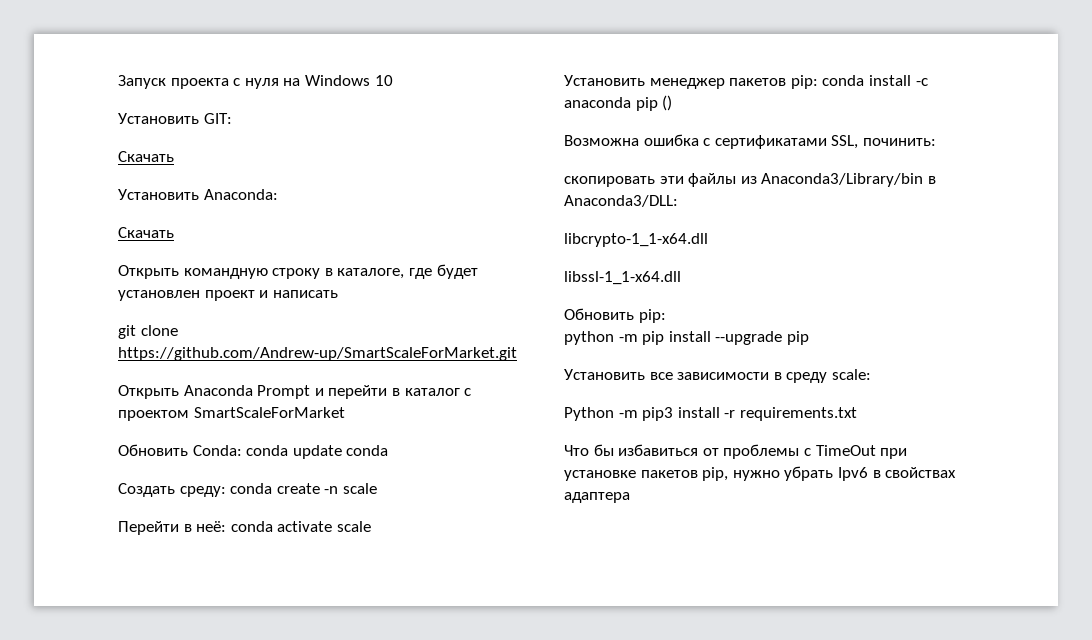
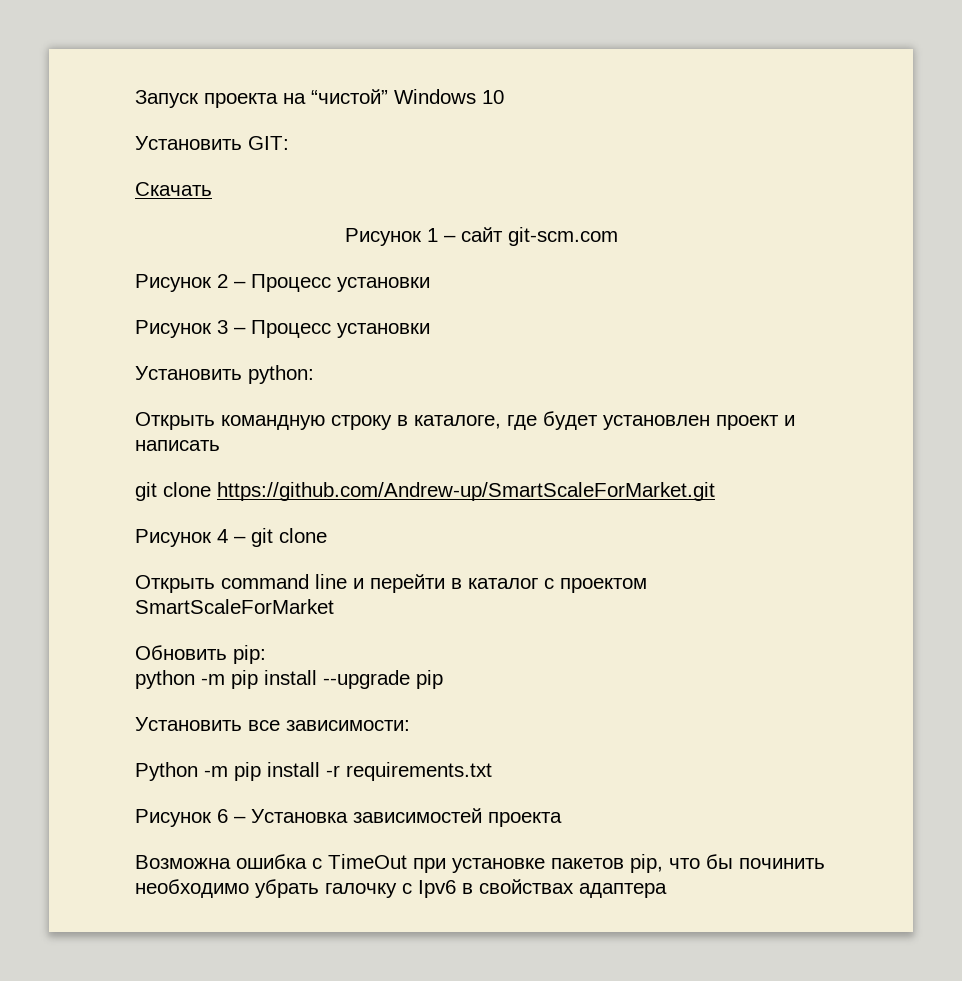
[233,78,301,89] с нуля на -> [283,89,388,104] на “чистой”
[118,189,278,200] [118,227,174,238] // Установить Anaconda: // Скачать -> [344,227,618,246] [135,274,430,292] [135,320,430,338] [135,365,314,384] // Рисунок 1 – сайт git-scm.com // Рисунок 2 – Процесс установки // Рисунок 3 – Процесс установки // Установить python:
[118,385,311,399] // Открыть Anaconda Prompt -> [135,528,327,547] [135,574,347,593] // Рисунок 4 – git clone // Открыть command line
[118,444,389,459] [118,483,377,497] [118,521,371,535] [564,75,928,89] [564,95,673,111] [564,134,936,149] [564,173,936,187] [564,195,678,207] [564,233,708,247] [564,271,681,285] // Обновить Conda: conda update conda // Создать среду: conda create -n scale // Перейти в неё: conda activate scale // Установить менеджер пакетов pip: conda install -c anaconda pip () // Возможна ошибка с сертификатами SSL, починить: // скопировать эти файлы из Anaconda3/Library/bin в Anaconda3/DLL: // libcrypto-1_1-x64.dll // libssl-1_1-x64.dll -> (334, 606) none
[677,369,871,383] зависимости в среду scale: -> [286,720,410,731] зависимости:
[642,407,674,421] pip3 -> [234,762,261,781] pip
[564,444,800,459] Что бы избавиться от проблемы -> [135,808,562,827] [135,854,307,869] Рисунок 6 – Установка зависимостей проекта // Возможна ошибка
[732,466,834,481] нужно убрать -> [669,854,825,869] [135,879,412,898] что бы починить необходимо убрать галочку с

